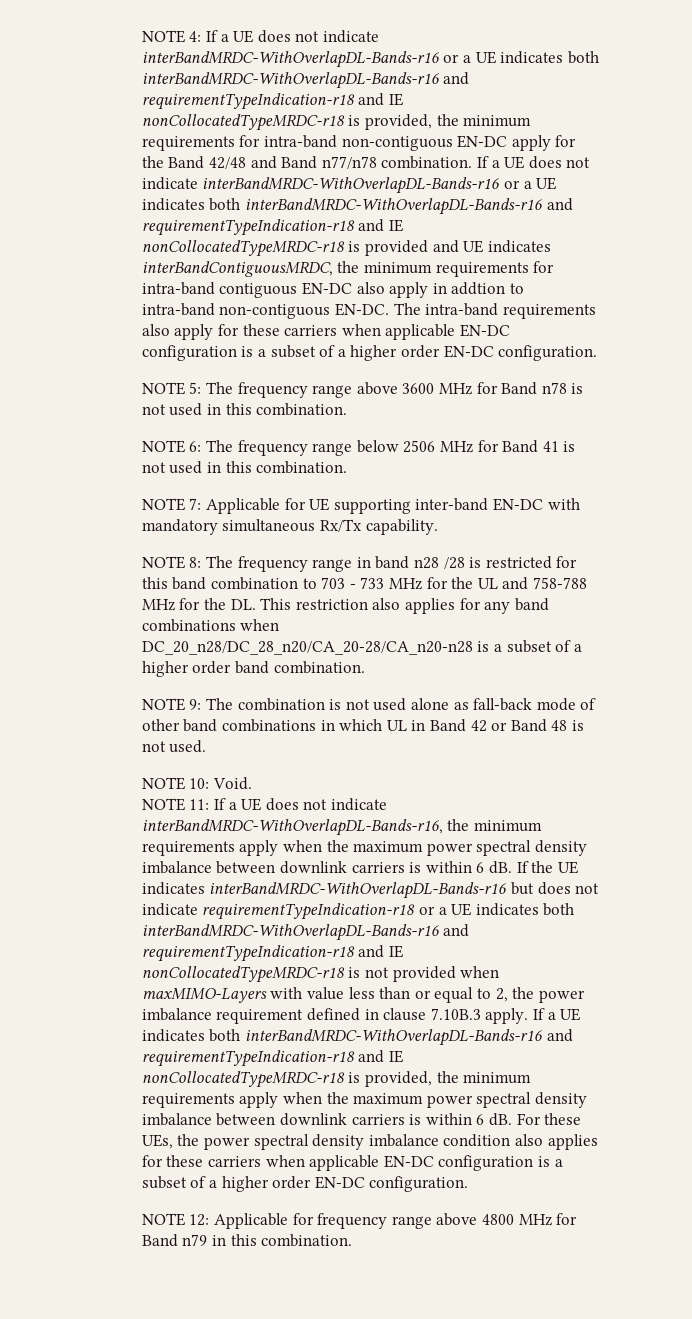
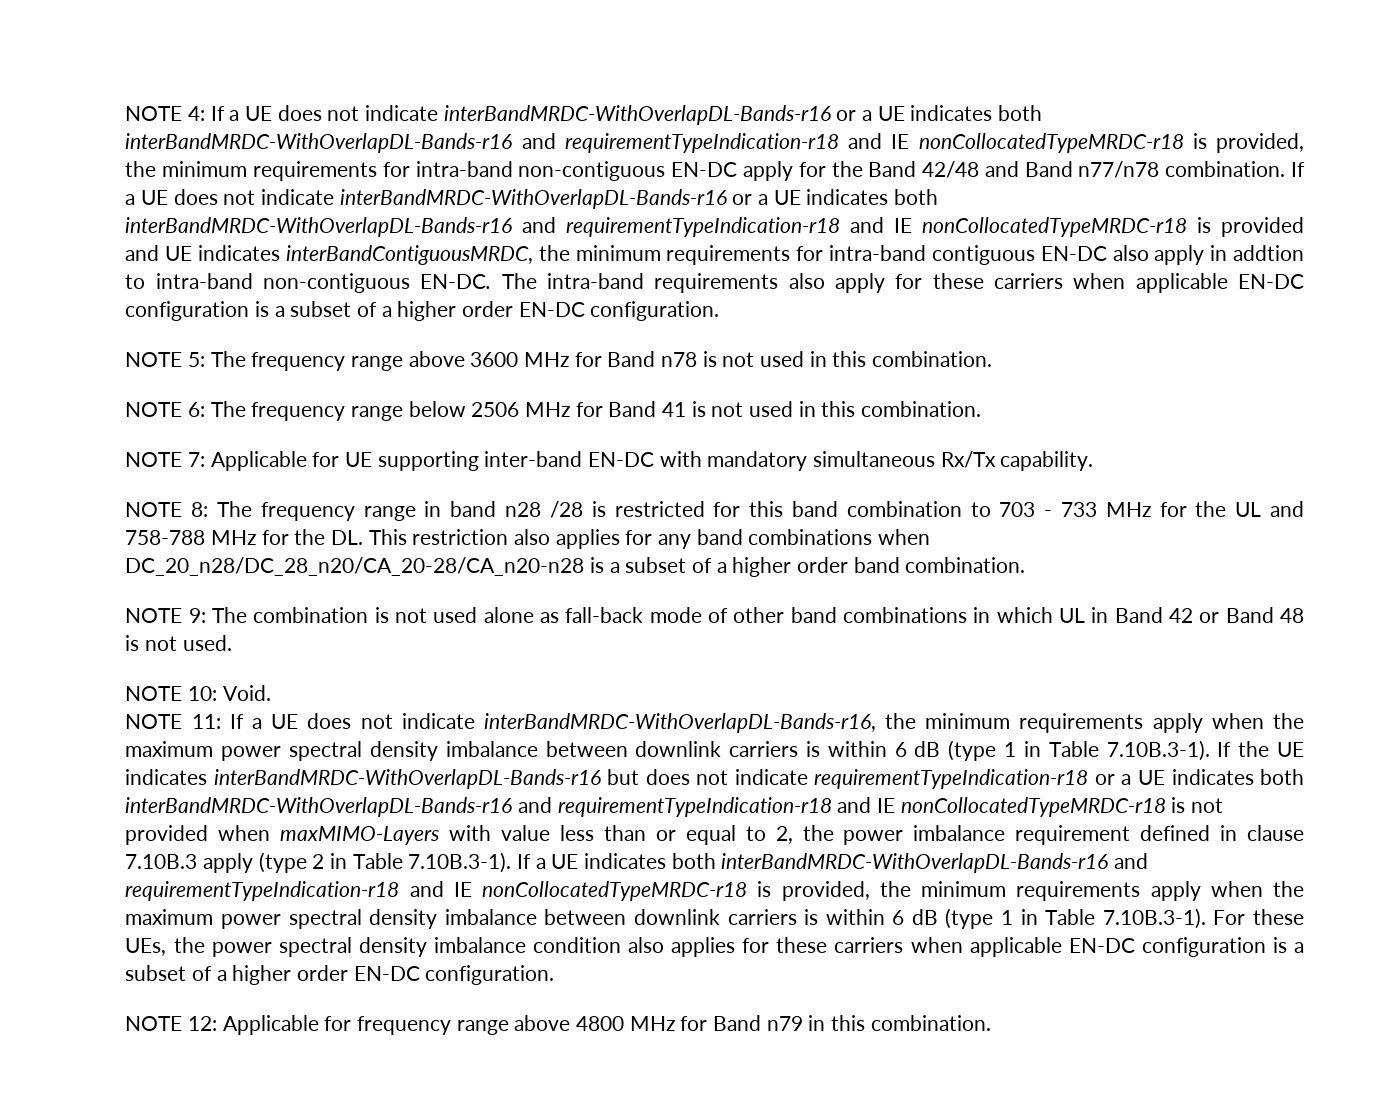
[488,861,512,874] dB. -> [914,740,1210,761] dB (type 1 in Table 7.10B.3-1).
[485,1008,529,1024] apply. -> [203,852,512,873] apply (type 2 in Table 7.10B.3-1).
[488,1113,512,1126] dB. -> [911,908,1206,929] dB (type 1 in Table 7.10B.3-1).

